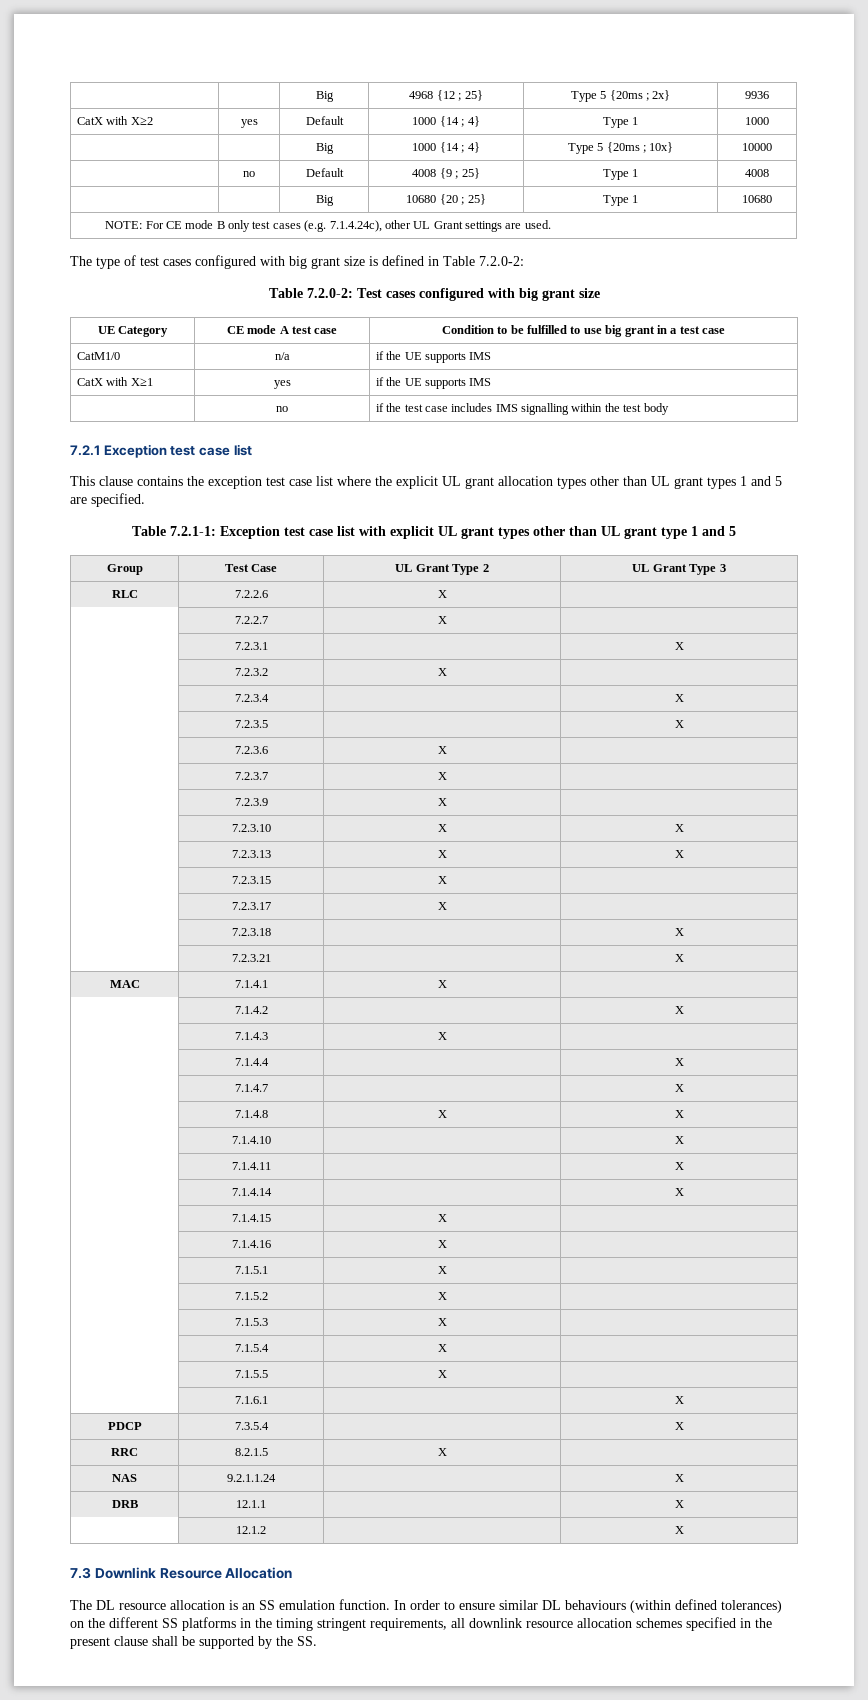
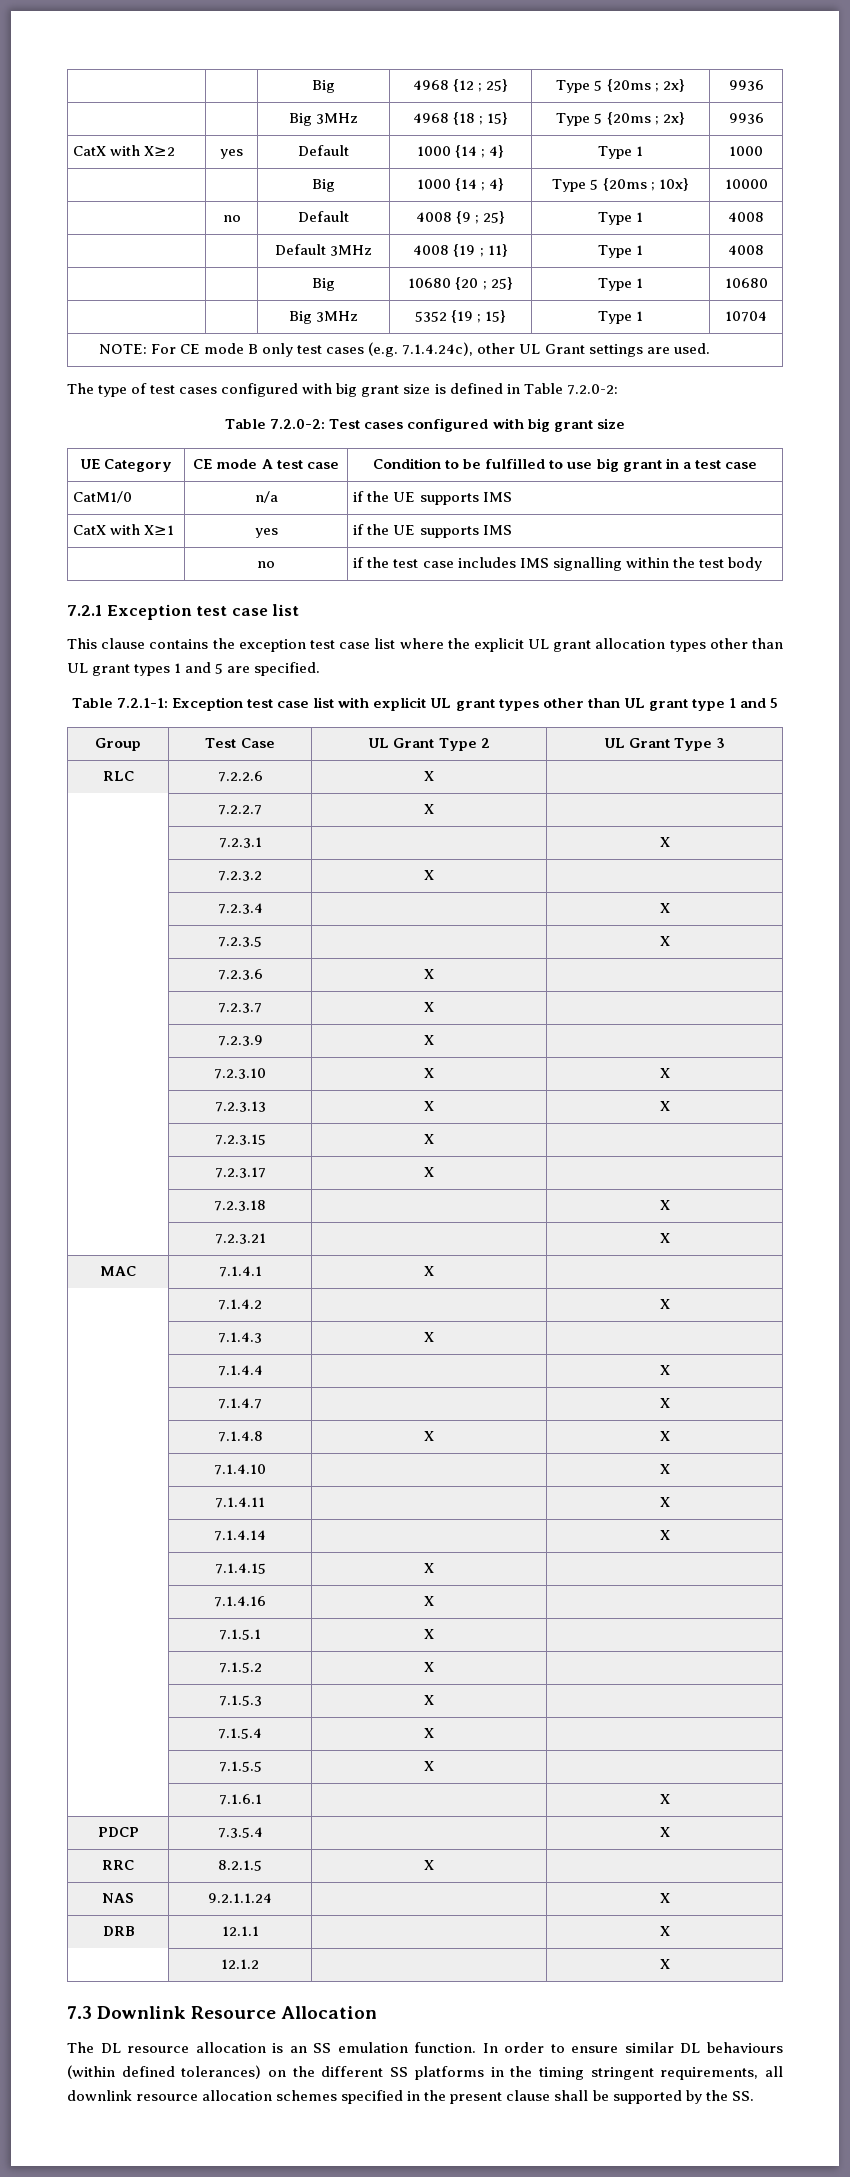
(769, 95) none -> [288,113,359,126] [412,112,509,125] [556,112,685,126] [728,113,764,124] // | | Big 3MHz | 4968 {18 ; 15} | Type 5 {20ms ; 2x} | 9936
(769, 173) none -> [274,244,373,256] [413,244,508,257] [597,245,644,258] [728,245,764,255] // | | Default 3MHz | 4008 {19 ; 11} | Type 1 | 4008
(772, 199) none -> [288,311,359,324] [414,310,507,323] [597,311,644,324] [725,311,767,322] // | | Big 3MHz | 5352 {19 ; 15} | Type 1 | 10704

